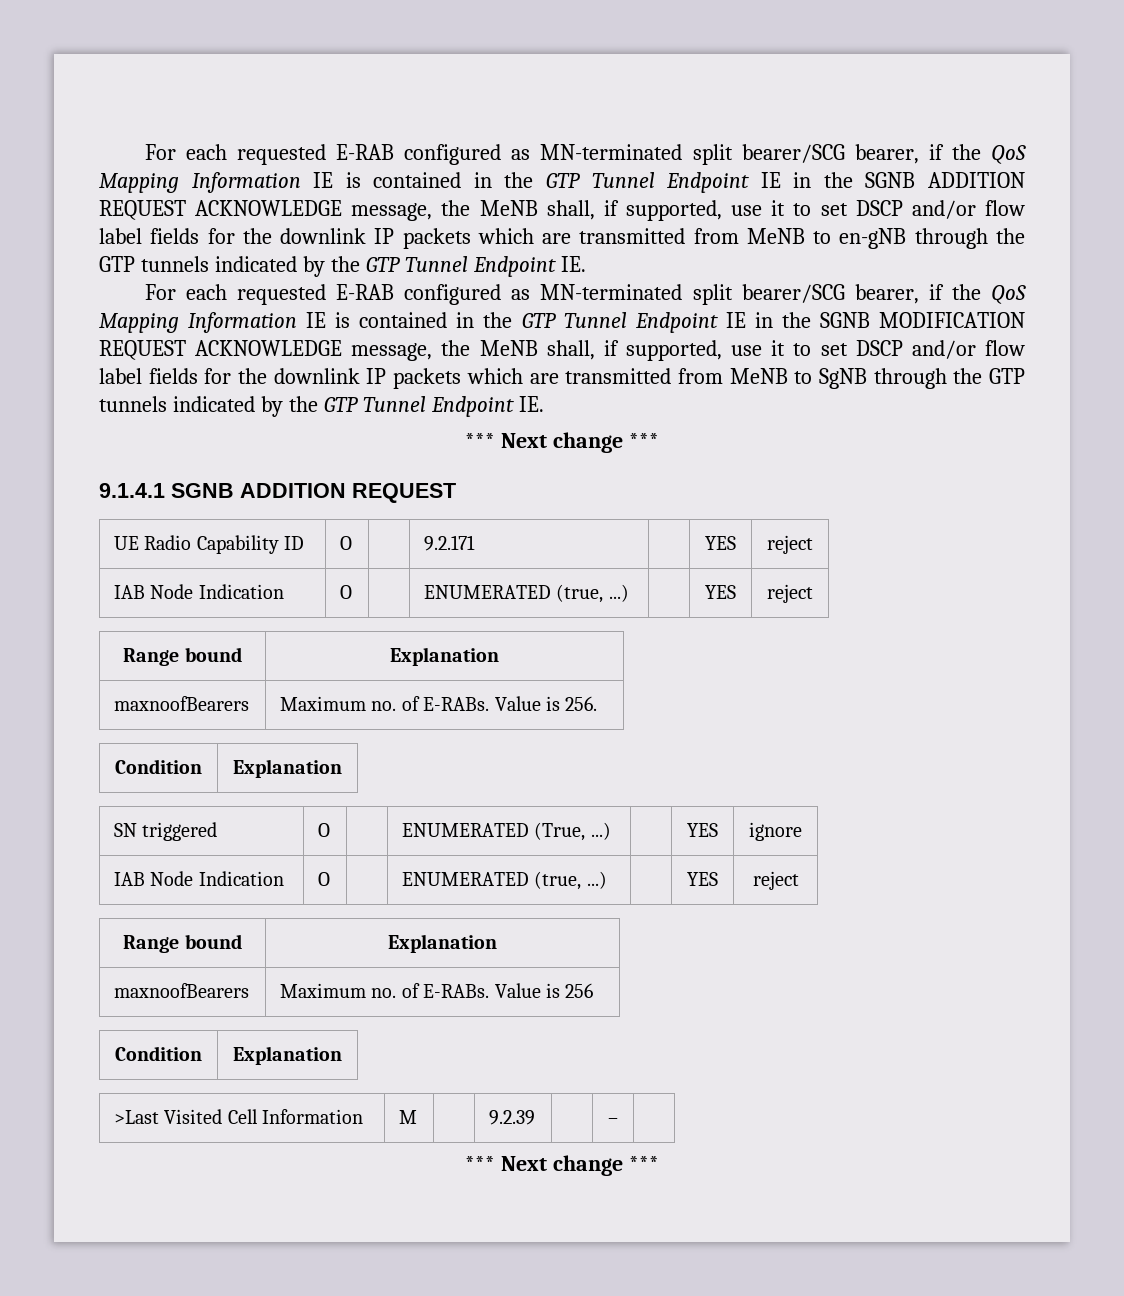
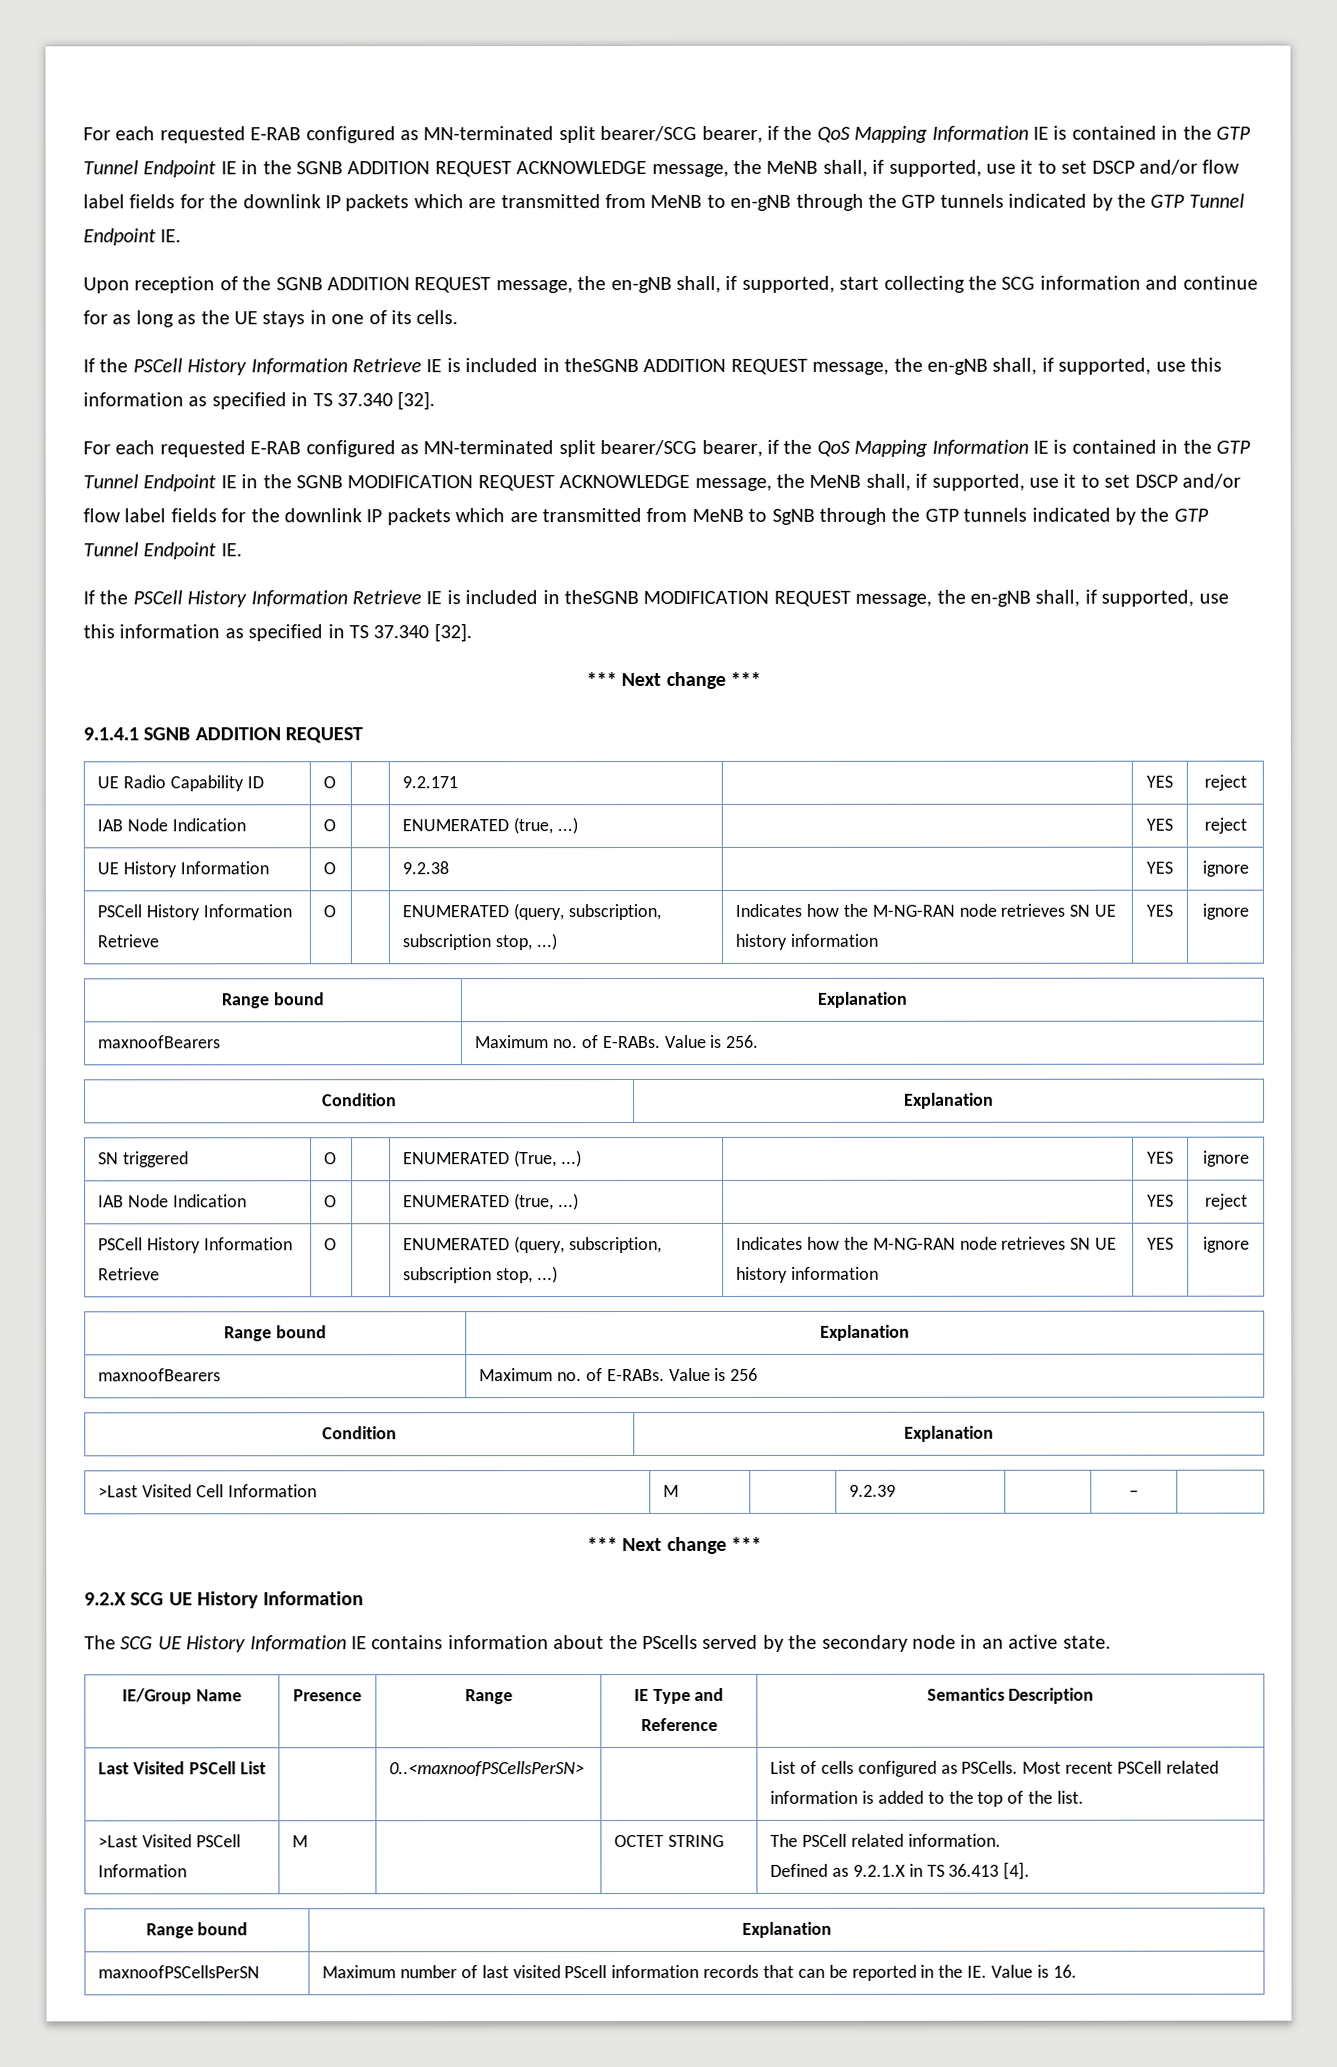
(586, 264) none -> [83,275,1258,294] [83,310,459,328] [83,357,1222,376] [83,391,436,411] // Upon reception of the SGNB ADDITION REQUEST message, the en-gNB shall, if supported, start collecting the SCG information and continue for as long as the UE stays in one of its cells. // If the PSCell History Information Retrieve IE is included in theSGNB ADDITION REQUEST message, the en-gNB shall, if supported, use this information as specified in TS 37.340 [32].
(544, 404) none -> [83,589,1229,608] [83,623,472,643] // If the PSCell History Information Retrieve IE is included in theSGNB MODIFICATION REQUEST message, the en-gNB shall, if supported, use this information as specified in TS 37.340 [32].
(813, 593) none -> [97,861,269,878] [323,862,337,875] [402,861,450,875] [1146,861,1173,874] [1201,860,1249,877] [97,904,292,921] [97,934,160,948] [323,905,337,918] [402,903,661,921] [402,933,557,951] [735,903,1117,917] [735,933,878,950] [1146,904,1173,917] [1201,903,1249,920] // UE History Information | O | | 9.2.38 | | YES | ignore // PSCell History Information Retrieve | O | | ENUMERATED (query, subscription, subscription stop, ...) | Indicates how the M-NG-RAN node retrieves SN UE history information | YES | ignore
(799, 880) none -> [98,1237,293,1254] [98,1267,161,1281] [324,1238,338,1251] [403,1236,662,1254] [403,1266,558,1284] [736,1236,1118,1250] [736,1266,879,1283] [1147,1237,1174,1250] [1202,1236,1250,1253] // PSCell History Information Retrieve | O | | ENUMERATED (query, subscription, subscription stop, ...) | Indicates how the M-NG-RAN node retrieves SN UE history information | YES | ignore
(659, 1163) none -> [84,1591,364,1609] [84,1634,1111,1653] [122,1688,242,1705] [293,1689,362,1702] [464,1689,513,1705] [633,1687,725,1705] [640,1717,718,1732] [926,1687,1095,1704] [98,1761,266,1775] [389,1761,586,1777] [770,1760,1219,1777] [770,1790,1084,1807] [98,1834,241,1848] [98,1864,188,1878] [292,1835,309,1848] [614,1834,724,1848] [770,1833,1001,1847] [770,1861,1031,1880] [145,1922,249,1939] [741,1921,832,1938] [98,1965,261,1979] [322,1964,1077,1981] // 9.2.X SCG UE History Information // The SCG UE History Information IE contains information about the PScells served by the secondary node in an active state. // IE/Group Name | Presence | Range | IE Type and Reference | Semantics Description // Last Visited PSCell List | | 0..<maxnoofPSCellsPerSN> | | List of cells configured as PSCells. Most recent PSCell related information is added to the top of the list. // >Last Visited PSCell Information | M | | OCTET STRING | The PSCell related information. // Defined as 9.2.1.X in TS 36.413 [4]. // Range bound | Explanation // maxnoofPSCellsPerSN | Maximum number of last visited PScell information records that can be reported in the IE. Value is 16.

